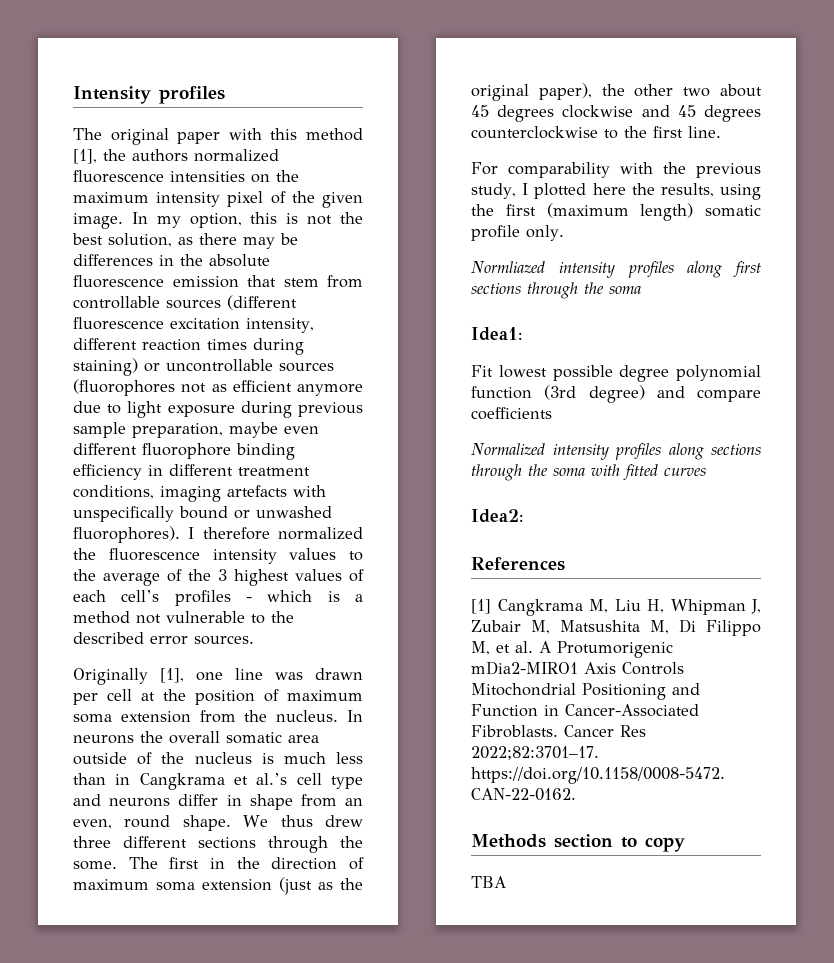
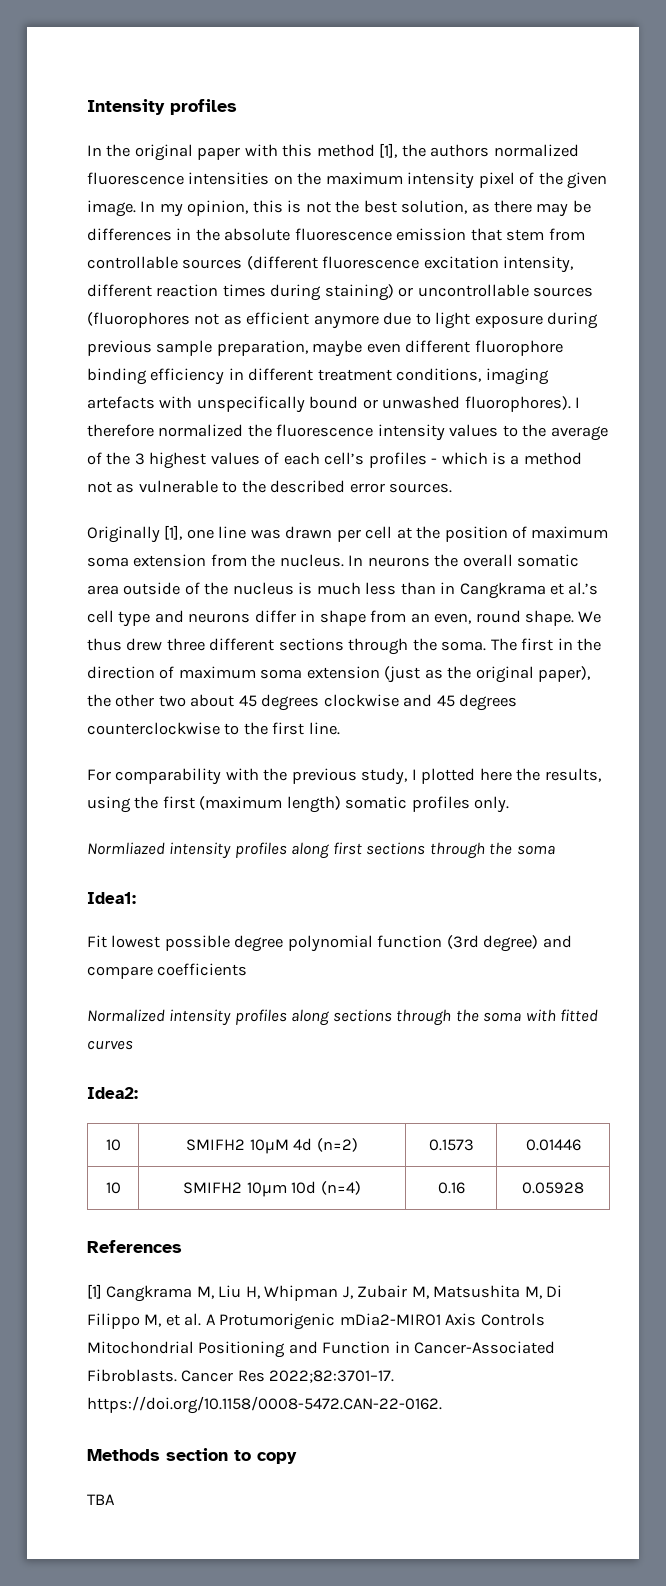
[73,128,102,140] The -> [87,144,131,157] In the
[189,213,242,228] option, -> [187,200,249,216] opinion,
(161, 619) none -> [116,483,135,493] as
[73,861,117,870] some. -> [441,641,487,651] soma.
[471,225,520,241] profile -> [411,796,470,812] profiles
(523, 516) none -> [105,1139,121,1151] [186,1138,358,1154] [428,1139,474,1151] [525,1139,581,1151] [105,1182,121,1194] [183,1181,361,1197] [437,1182,465,1194] [522,1182,584,1194] // 10 | SMIFH2 10µM 4d (n=2) | 0.1573 | 0.01446 // 10 | SMIFH2 10µm 10d (n=4) | 0.16 | 0.05928

